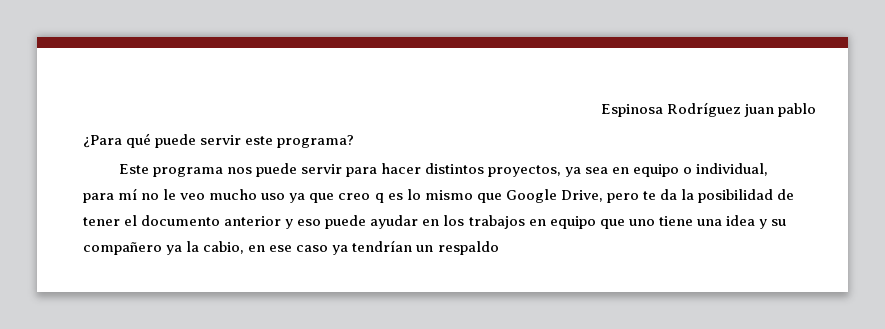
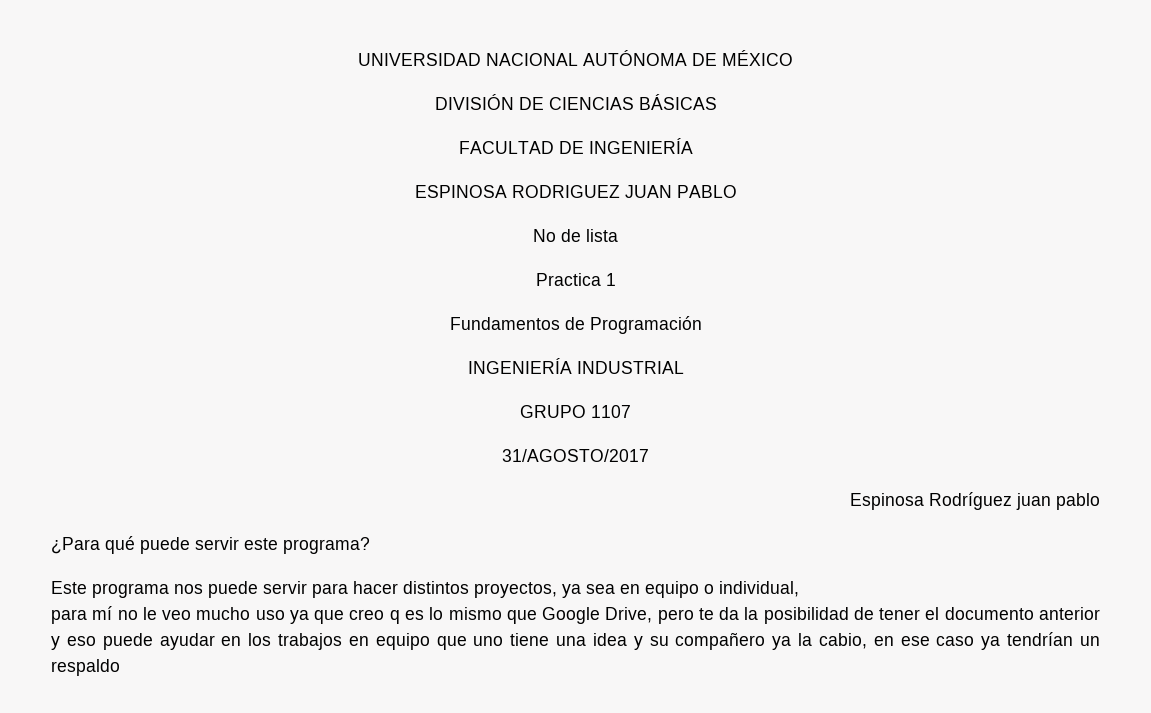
(600, 110) none -> [358,50,793,66] [434,94,717,110] [458,138,693,154] [414,185,737,198] [533,229,618,242] [535,273,616,286] [449,316,702,334] [467,358,684,374] [520,405,631,418] [502,449,649,462] UNIVERSIDAD NACIONAL AUTÓNOMA DE MÉXICO // DIVISIÓN DE CIENCIAS BÁSICAS // FACULTAD DE INGENIERÍA // ESPINOSA RODRIGUEZ JUAN PABLO // No de lista // Practica 1 // Fundamentos de Programación // INGENIERÍA INDUSTRIAL // GRUPO 1107 // 31/AGOSTO/2017 //

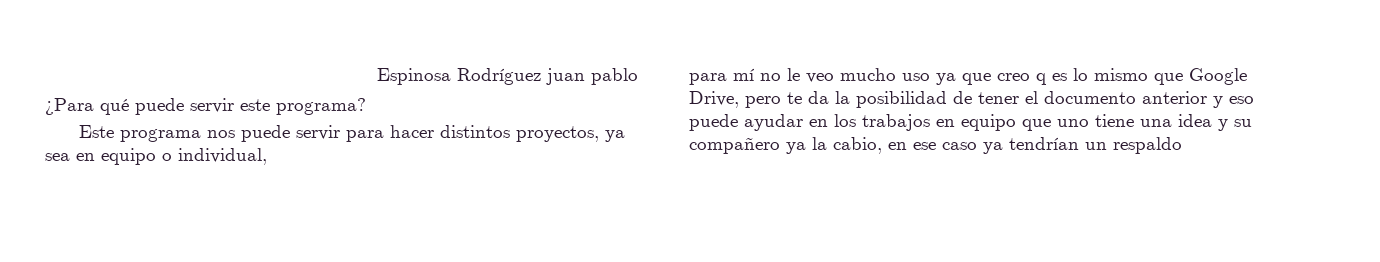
[358,50,793,66] [434,94,717,110] [458,138,693,154] [414,185,737,198] [533,229,618,242] [535,273,616,286] [449,316,702,334] [467,358,684,374] [520,405,631,418] [502,449,649,462] UNIVERSIDAD NACIONAL AUTÓNOMA DE MÉXICO // DIVISIÓN DE CIENCIAS BÁSICAS // FACULTAD DE INGENIERÍA // ESPINOSA RODRIGUEZ JUAN PABLO // No de lista // Practica 1 // Fundamentos de Programación // INGENIERÍA INDUSTRIAL // GRUPO 1107 // 31/AGOSTO/2017 // -> (377, 76) none

